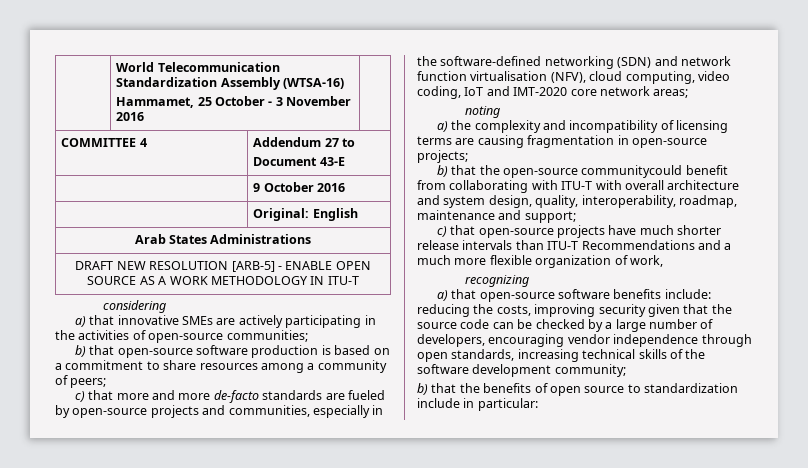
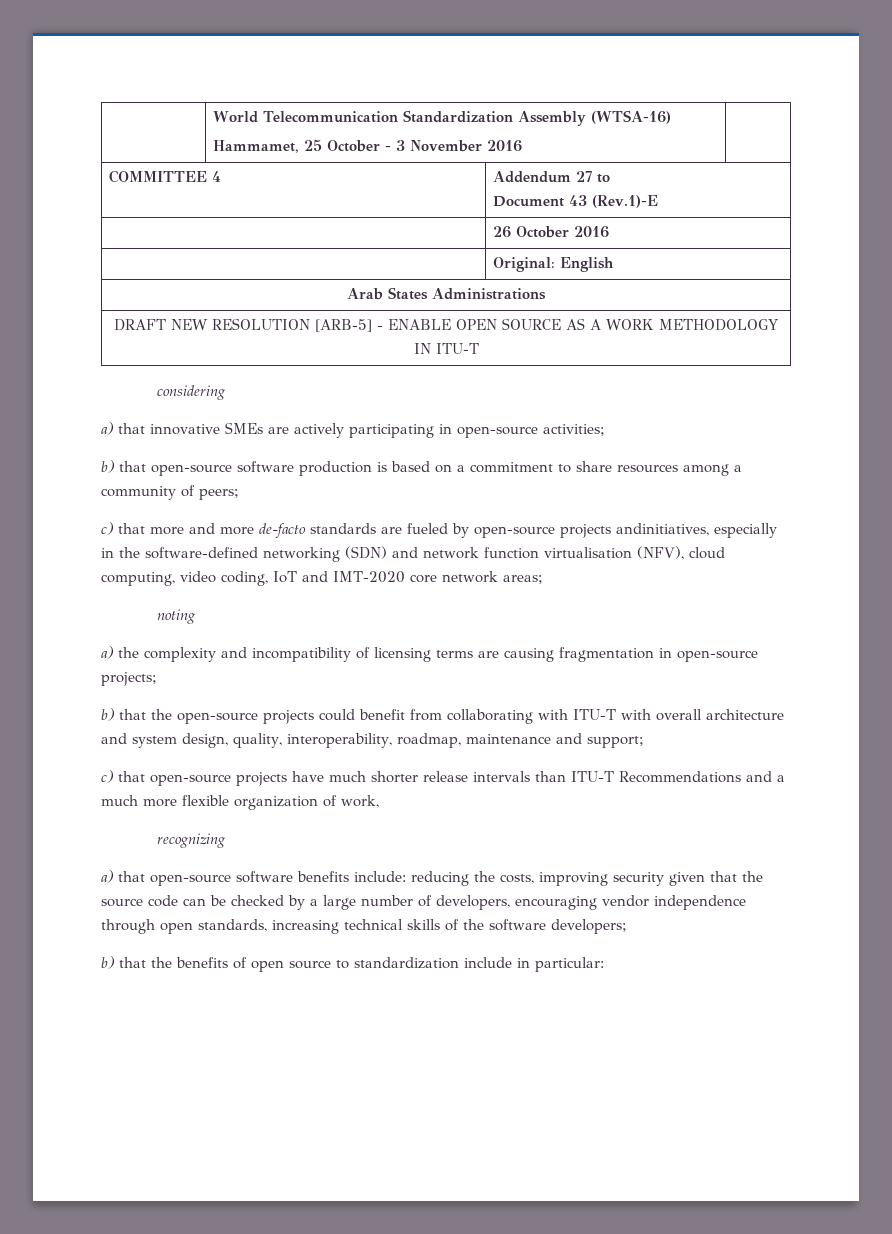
[319,157,345,166] [253,183,261,192] 43-E // | 9 -> [568,195,658,208] [492,226,511,238] 43 (Rev.1)-E // | 26
[55,330,308,343] the activities of open-source communities; -> [457,424,605,438] open-source activities;
[202,405,310,417] and communities, -> [616,523,709,536] andinitiatives,
[581,165,683,178] communitycould -> [263,709,355,724] projects could
[472,364,626,377] development community; -> [551,919,627,934] developers;

